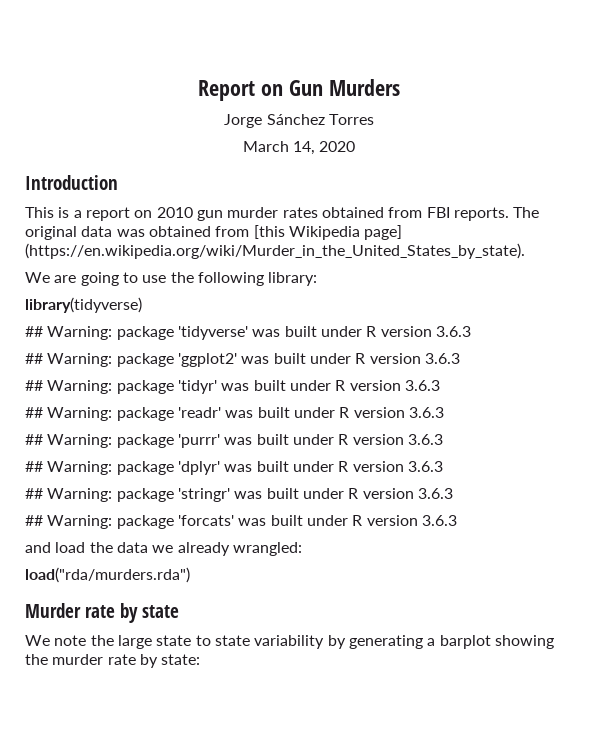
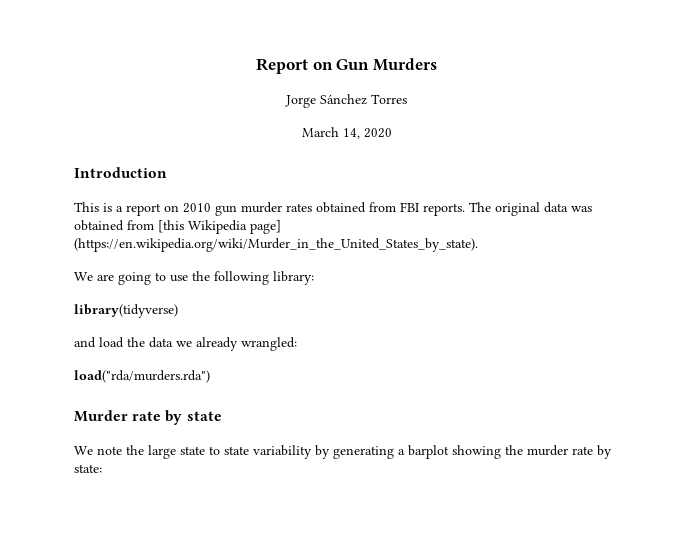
[25,326,471,340] [25,353,460,367] [25,380,440,394] [25,407,444,421] [25,434,443,448] [25,461,443,475] [25,488,453,502] [25,515,457,529] // ## Warning: package 'tidyverse' was built under R version 3.6.3 // ## Warning: package 'ggplot2' was built under R version 3.6.3 // ## Warning: package 'tidyr' was built under R version 3.6.3 // ## Warning: package 'readr' was built under R version 3.6.3 // ## Warning: package 'purrr' was built under R version 3.6.3 // ## Warning: package 'dplyr' was built under R version 3.6.3 // ## Warning: package 'stringr' was built under R version 3.6.3 // ## Warning: package 'forcats' was built under R version 3.6.3 -> (178, 311) none

